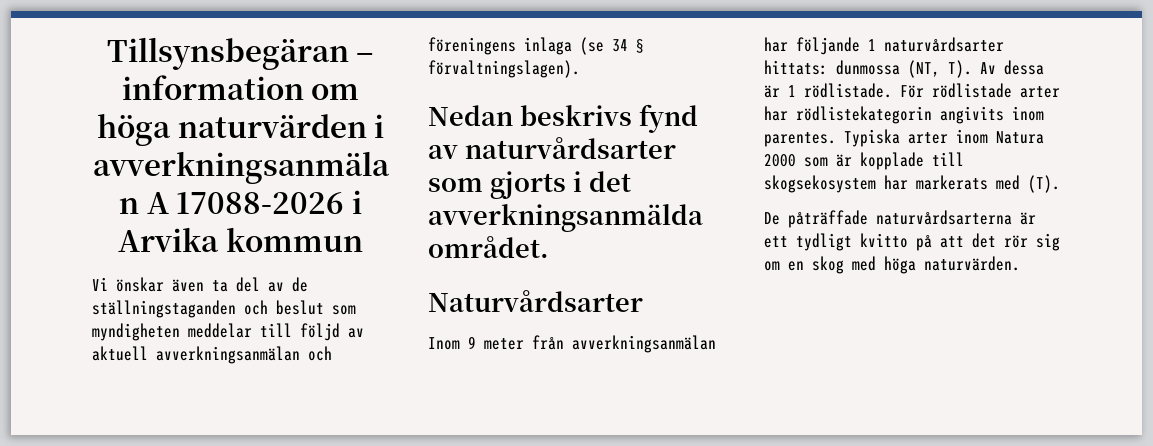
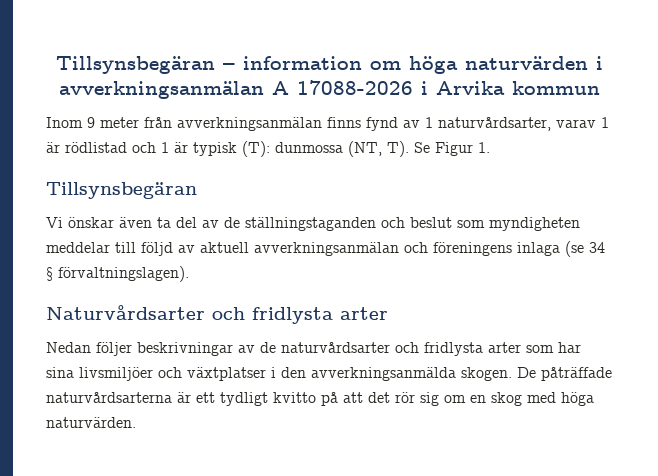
(363, 239) none -> [46,117,609,131] [46,141,490,157] [46,182,197,199] // Inom 9 meter från avverkningsanmälan finns fynd av 1 naturvårdsarter, varav 1 är rödlistad och 1 är typisk (T): dunmossa (NT, T). Se Figur 1. // Tillsynsbegäran
[428,104,698,133] [428,137,676,159] [428,171,631,199] [428,204,703,232] [428,236,549,258] [428,290,643,312] [428,335,716,353] [764,37,1004,55] [764,60,1044,78] [764,83,1060,98] [764,106,1044,124] [764,129,1044,147] [764,152,964,170] [764,175,1060,193] Nedan beskrivs fynd av naturvårdsarter som gjorts i det avverkningsanmälda området. // Naturvårdsarter // Inom 9 meter från avverkningsanmälan har följande 1 naturvårdsarter hittats: dunmossa (NT, T). Av dessa är 1 rödlistade. För rödlistade arter har rödlistekategorin angivits inom parentes. Typiska arter inom Natura 2000 som är kopplade till skogsekosystem har markerats med (T). // -> [46,305,388,324] [46,342,581,356] [46,367,512,381] Naturvårdsarter och fridlysta arter // Nedan följer beskrivningar av de naturvårdsarter och fridlysta arter som har sina livsmiljöer och växtplatser i den avverkningsanmälda skogen.

